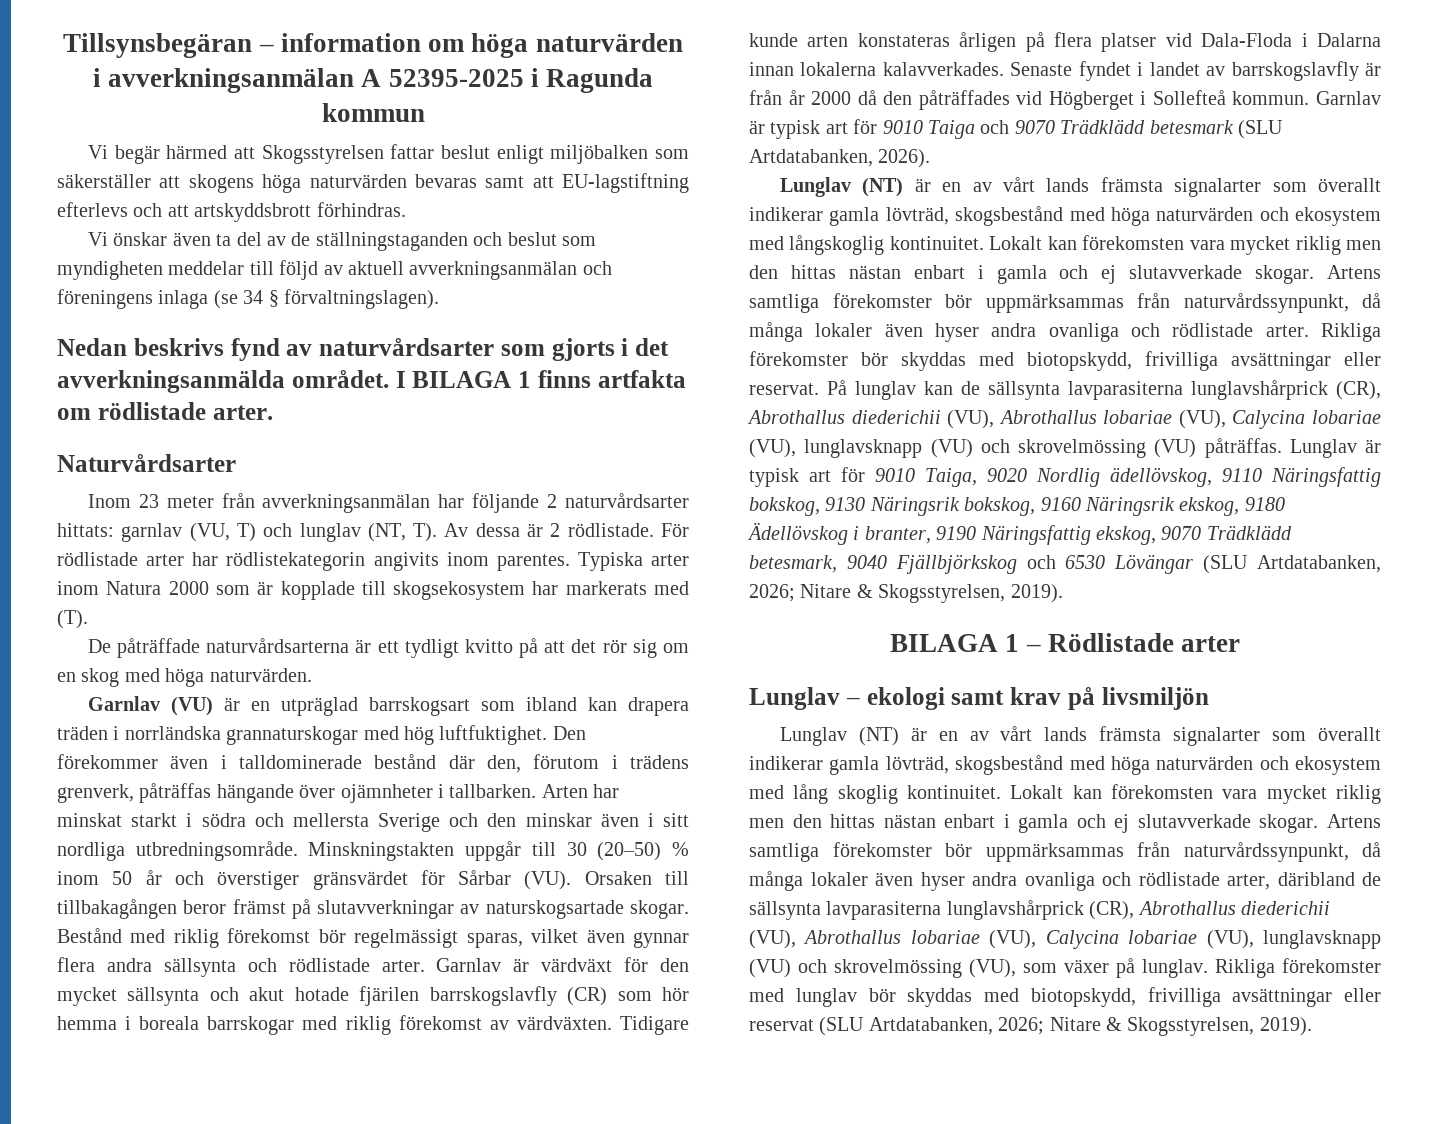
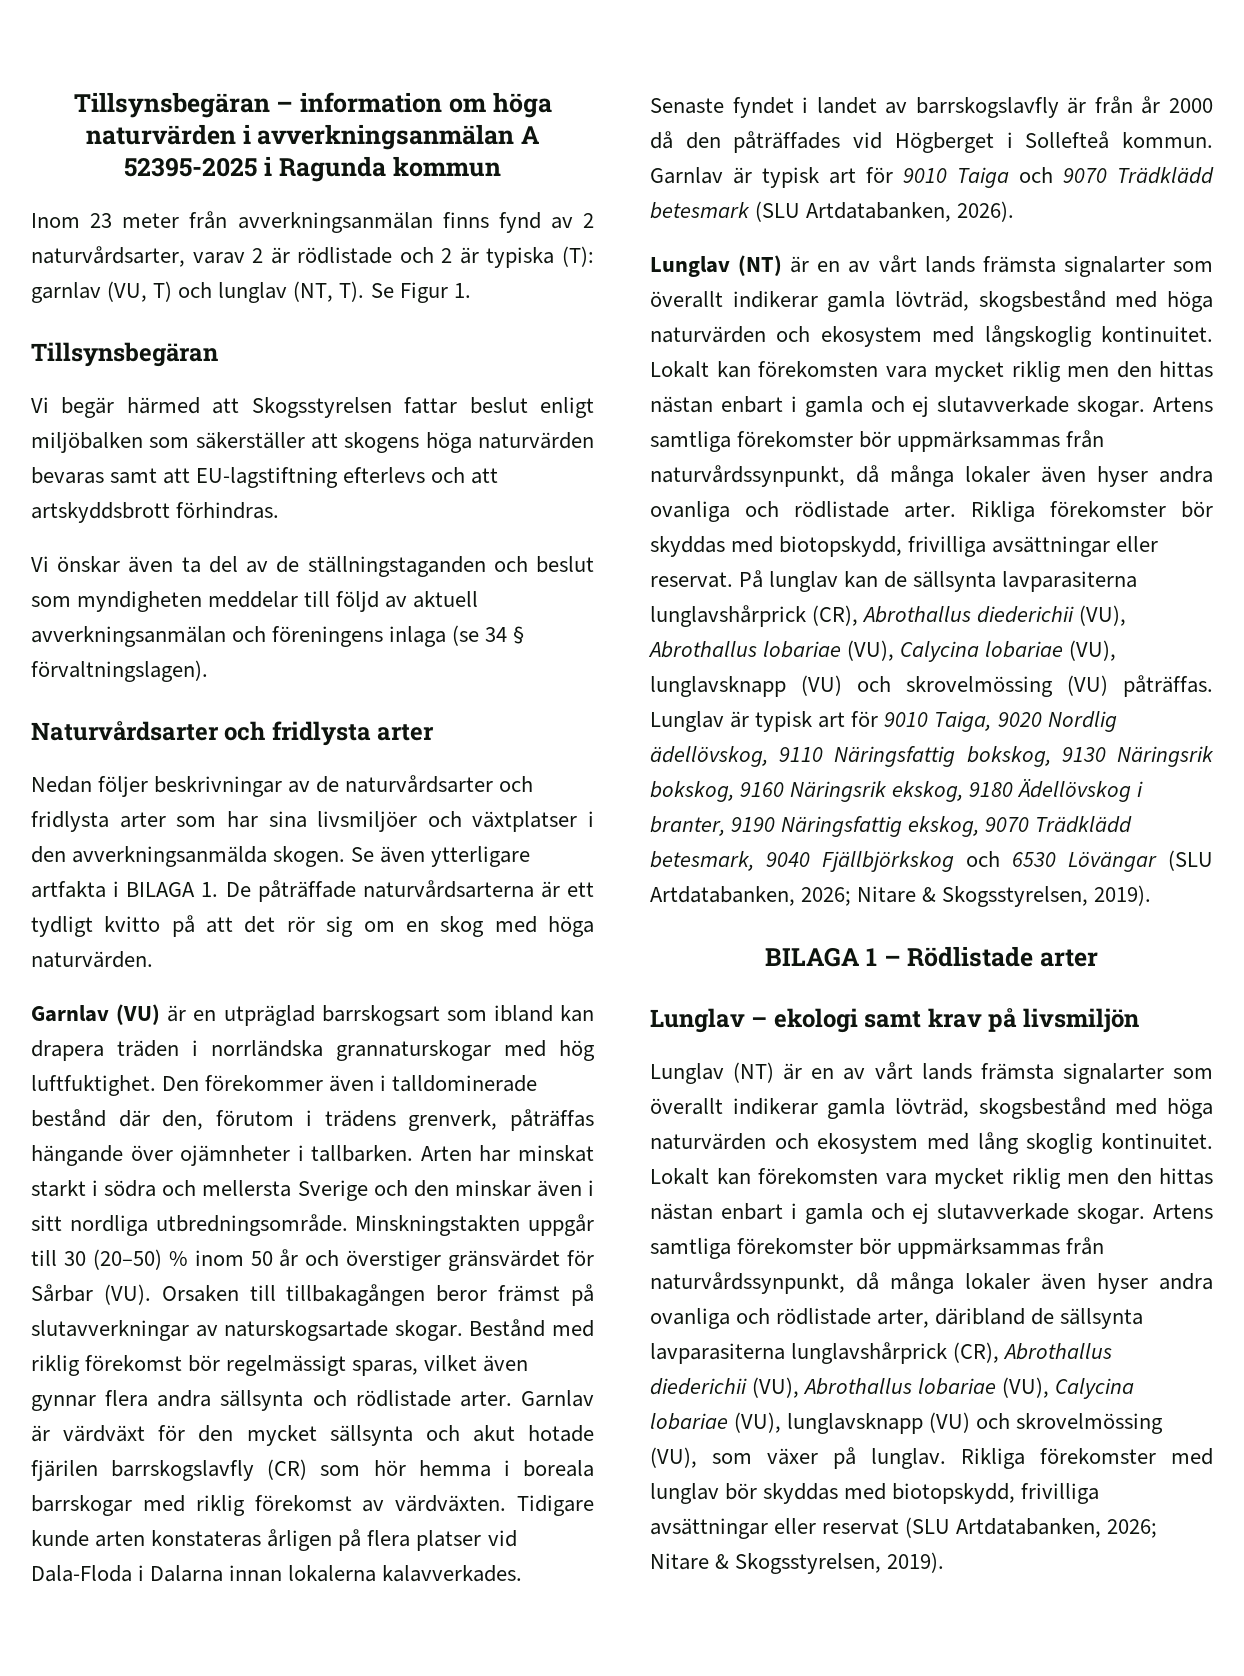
(425, 112) none -> [31,211,594,233] [31,246,594,268] [31,281,471,303] [31,342,218,367] // Inom 23 meter från avverkningsanmälan finns fynd av 2 naturvårdsarter, varav 2 är rödlistade och 2 är typiska (T): garnlav (VU, T) och lunglav (NT, T). Se Figur 1. // Tillsynsbegäran
[57,337,669,361] [57,369,686,393] [57,402,273,420] [57,453,236,472] [87,493,689,513] [57,523,689,542] [57,552,689,571] [57,581,689,600] [57,610,88,629] Nedan beskrivs fynd av naturvårdsarter som gjorts i det avverkningsanmälda området. I BILAGA 1 finns artfakta om rödlistade arter. // Naturvårdsarter // Inom 23 meter från avverkningsanmälan har följande 2 naturvårdsarter hittats: garnlav (VU, T) och lunglav (NT, T). Av dessa är 2 rödlistade. För rödlistade arter har rödlistekategorin angivits inom parentes. Typiska arter inom Natura 2000 som är kopplade till skogsekosystem har markerats med (T). // -> [31,721,435,746] [31,775,534,797] [31,811,594,832] [31,846,531,867] [31,881,219,898] Naturvårdsarter och fridlysta arter // Nedan följer beskrivningar av de naturvårdsarter och fridlysta arter som har sina livsmiljöer och växtplatser i den avverkningsanmälda skogen. Se även ytterligare artfakta i BILAGA 1.

